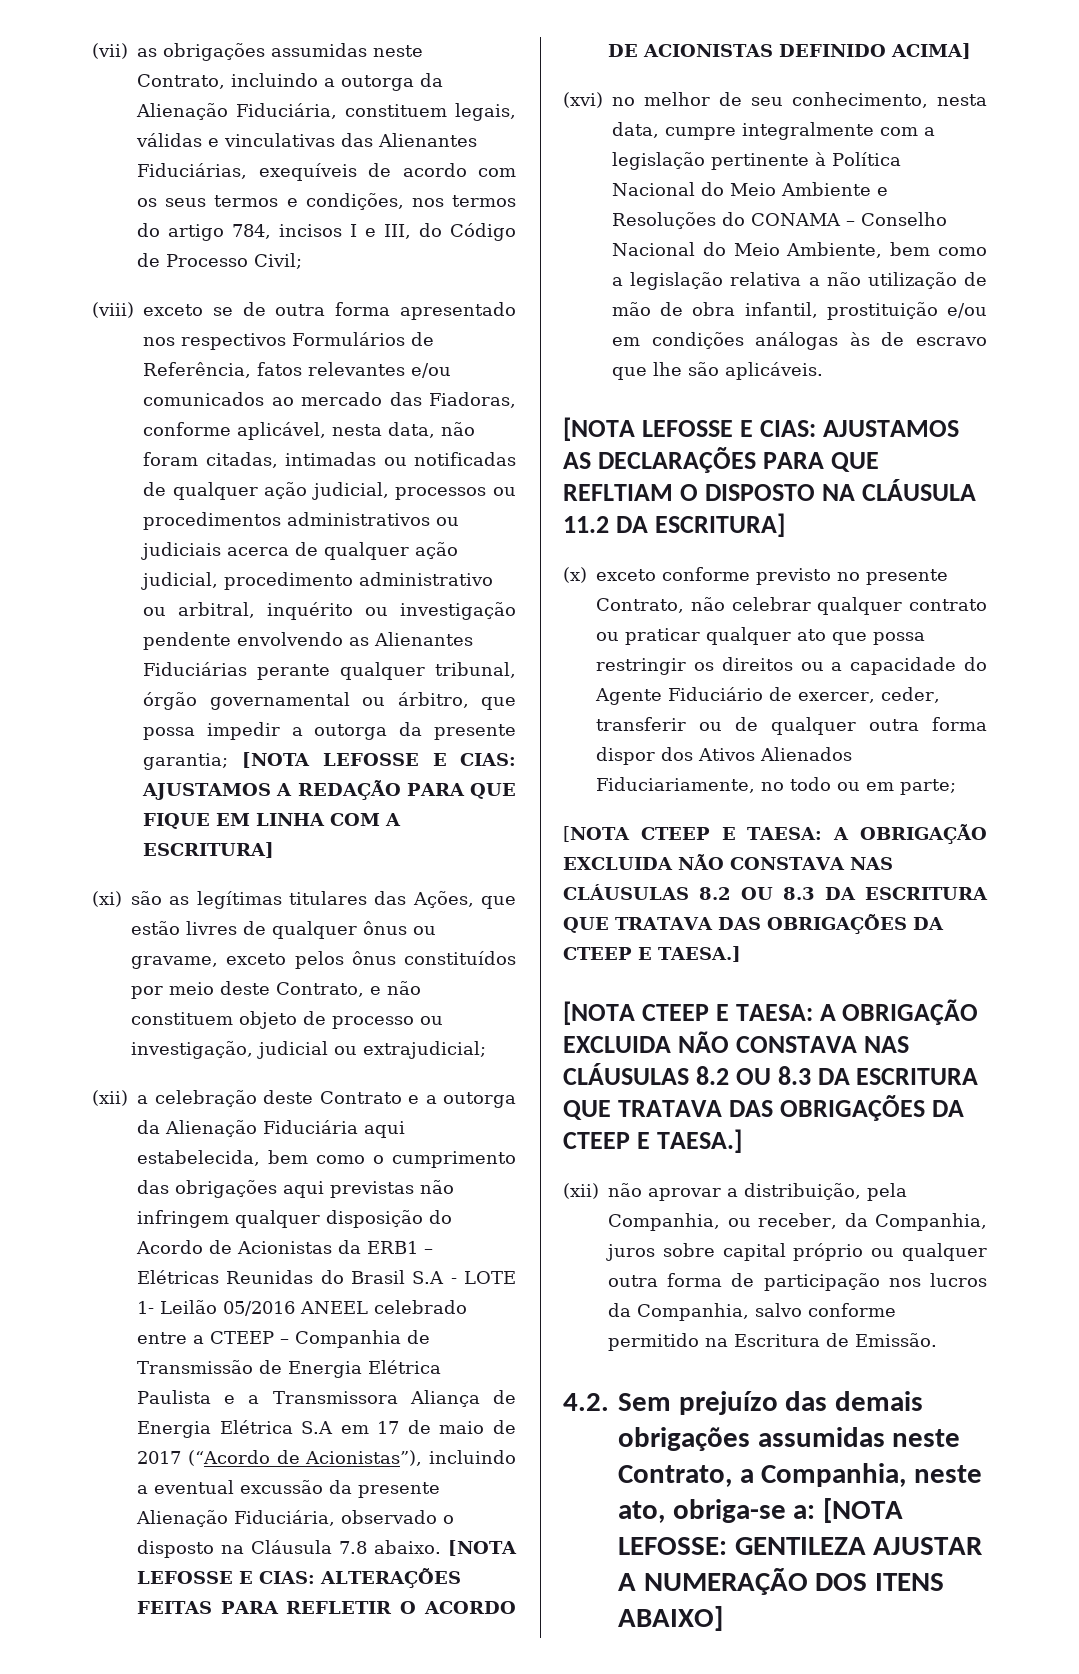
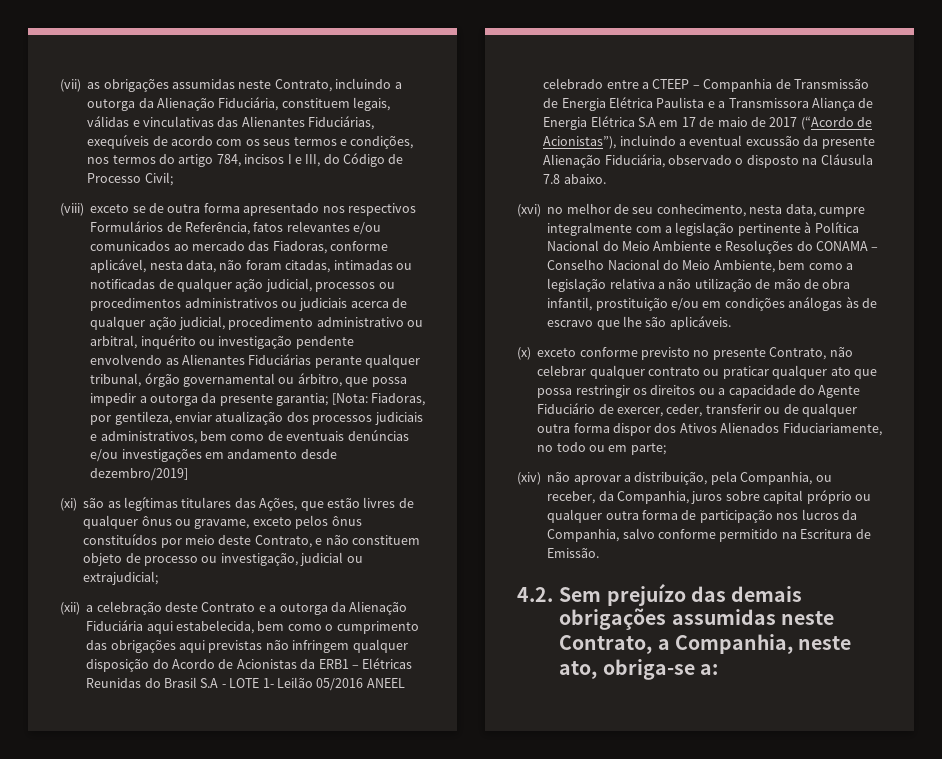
[241,752,516,768] [142,780,516,800] [143,813,401,829] [143,842,274,858] [NOTA LEFOSSE E CIAS: AJUSTAMOS A REDAÇÃO PARA QUE FIQUE EM LINHA COM A ESCRITURA] -> [331,393,425,406] [90,411,423,425] [90,429,409,444] [90,449,337,462] [90,468,189,481] [Nota: Fiadoras, por gentileza, enviar atualização dos processos judiciais e administrativos, bem como de eventuais denúncias e/ou investigações em andamento desde dezembro/2019]
[448,1540,518,1556] [137,1568,461,1588] [137,1601,516,1614] [608,43,971,59] [NOTA LEFOSSE E CIAS: ALTERAÇÕES FEITAS PARA REFLETIR O ACORDO DE ACIONISTAS DEFINIDO ACIMA] -> (606, 179) none
[563,417,959,441] [563,447,879,473] [563,479,976,501] [563,513,785,537] // [NOTA LEFOSSE E CIAS: AJUSTAMOS AS DECLARAÇÕES PARA QUE REFLTIAM O DISPOSTO NA CLÁUSULA 11.2 DA ESCRITURA] -> (731, 323) none
[563,824,987,844] [563,854,893,870] [563,884,988,900] [563,914,944,934] [563,946,741,962] [563,999,979,1025] [563,1031,909,1053] [563,1063,979,1085] [563,1095,964,1121] [563,1129,742,1153] [563,1183,599,1199] [NOTA CTEEP E TAESA: A OBRIGAÇÃO EXCLUIDA NÃO CONSTAVA NAS CLÁUSULAS 8.2 OU 8.3 DA ESCRITURA QUE TRATAVA DAS OBRIGAÇÕES DA CTEEP E TAESA.] // [NOTA CTEEP E TAESA: A OBRIGAÇÃO EXCLUIDA NÃO CONSTAVA NAS CLÁUSULAS 8.2 OU 8.3 DA ESCRITURA QUE TRATAVA DAS OBRIGAÇÕES DA CTEEP E TAESA.] // (xii) -> [517,472,541,485] (xiv)
[823,1498,904,1523] [618,1537,984,1555] [618,1568,945,1595] [618,1606,723,1631] [NOTA LEFOSSE: GENTILEZA AJUSTAR A NUMERAÇÃO DOS ITENS ABAIXO] -> (718, 669) none

